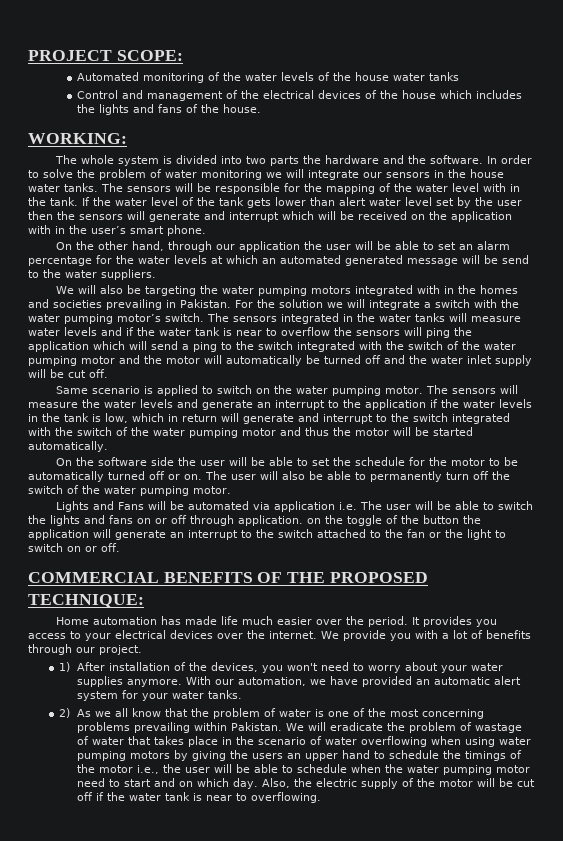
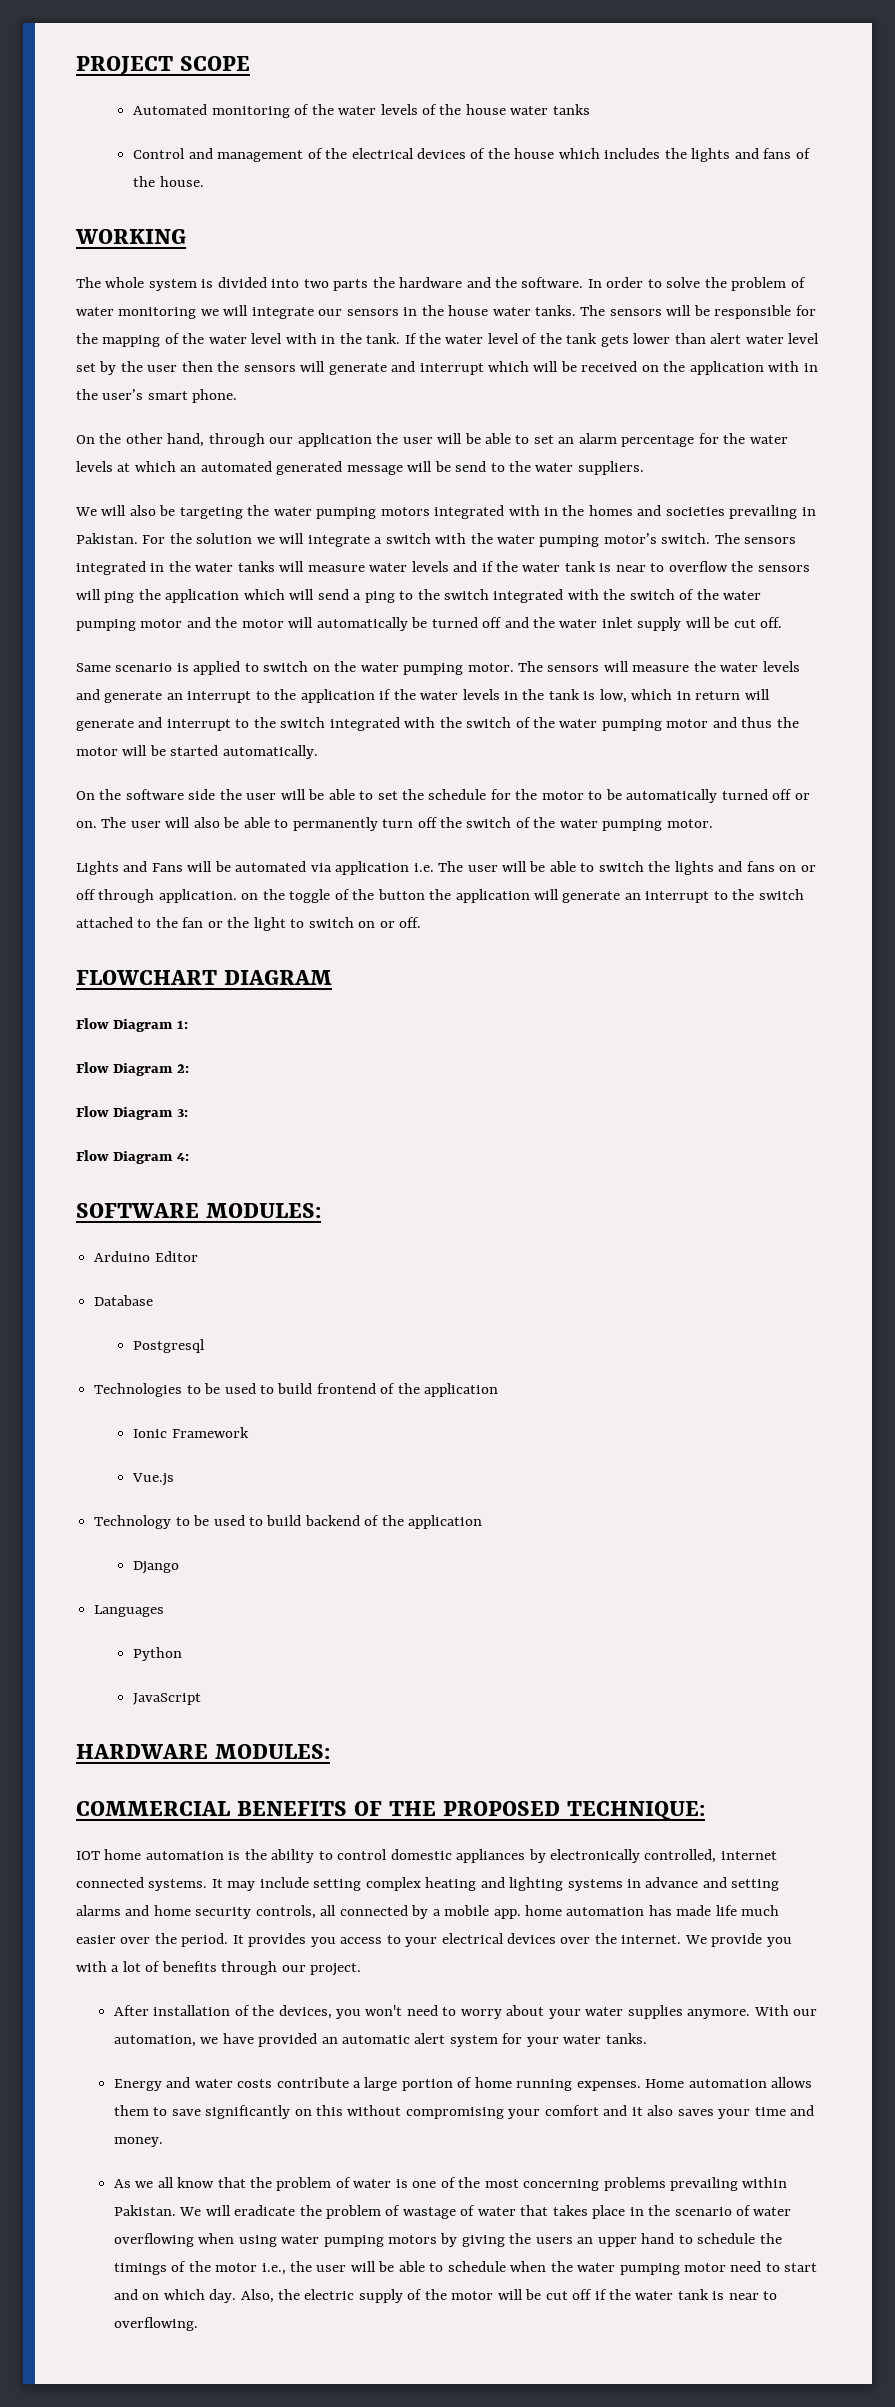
[116,50,183,61] SCOPE: -> [180,56,251,71] SCOPE
[28,133,127,144] WORKING: -> [75,229,186,244] WORKING
(120, 547) none -> [76,970,333,985] [76,1018,188,1032] [76,1062,189,1076] [76,1106,188,1120] [76,1150,189,1164] [76,1203,322,1218] [94,1251,198,1262] [94,1295,154,1306] [133,1339,206,1353] [94,1383,499,1397] [133,1427,249,1438] [132,1473,175,1486] [94,1515,483,1529] [133,1561,180,1574] [94,1605,165,1617] [133,1647,183,1661] [133,1693,202,1705] [76,1744,331,1759] // FLOWCHART DIAGRAM // Flow Diagram 1: // Flow Diagram 2: // Flow Diagram 3: // Flow Diagram 4: // SOFTWARE MODULES: // Arduino Editor // Database // Postgresql // Technologies to be used to build frontend of the application // Ionic Framework // Vue.js // Technology to be used to build backend of the application // Django // Languages // Python // JavaScript // HARDWARE MODULES:
[55,617,89,625] Home -> [76,1849,777,1863] [76,1877,780,1891] [76,1905,563,1919] IOT home automation is the ability to control domestic appliances by electronically controlled, internet connected systems. It may include setting complex heating and lighting systems in advance and setting alarms and home security controls, all connected by a mobile app. home
[58,662,70,672] 1) -> (362, 1969) none
[58,708,70,718] 2) -> [113,2077,813,2091] [113,2105,814,2119] [113,2137,163,2147] Energy and water costs contribute a large portion of home running expenses. Home automation allows them to save significantly on this without compromising your comfort and it also saves your time and money. //

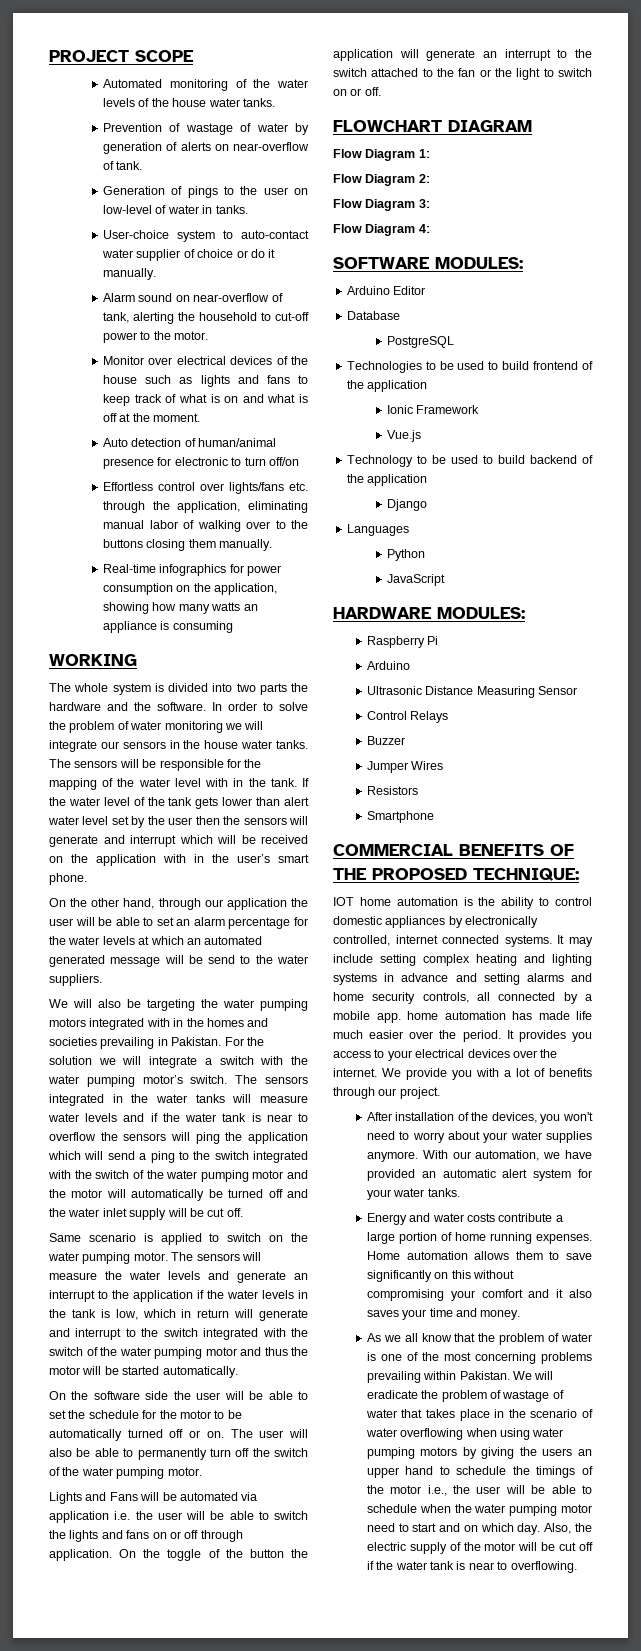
[552,104,590,115] [133,148,348,162] tanks // Control and management of the -> [242,98,275,107] [103,123,309,135] [103,142,309,154] [103,161,143,170] [103,186,308,198] [103,205,248,214] [103,230,309,242] [102,249,276,261] [103,268,157,280] [103,293,283,302] [103,312,310,324] [103,331,209,343] [103,356,173,365] tanks. // Prevention of wastage of water by generation of alerts on near-overflow of tank. // Generation of pings to the user on low-level of water in tanks. // User-choice system to auto-contact water supplier of choice or do it manually. // Alarm sound on near-overflow of tank, alerting the household to cut-off power to the motor. // Monitor over
[558,148,811,162] [133,176,204,187] which includes the lights and fans of the house. -> [145,375,309,387] [103,394,308,406] [103,413,201,422] [103,438,277,447] [103,457,299,469] [103,482,308,494] [103,501,308,513] [103,520,308,532] [103,539,273,551] [103,564,282,576] [103,583,278,595] [103,602,258,614] [103,621,233,633] such as lights and fans to keep track of what is on and what is off at the moment. // Auto detection of human/animal presence for electronic to turn off/on // Effortless control over lights/fans etc. through the application, eliminating manual labor of walking over to the buttons closing them manually. // Real-time infographics for power consumption on the application, showing how many watts an appliance is consuming
[438,861,464,872] The -> [135,1511,153,1520] the
[241,893,259,900] on -> [119,1549,137,1558] On
[133,1339,206,1353] Postgresql -> [387,336,455,348] PostgreSQL
(331, 1751) none -> [366,636,439,648] [366,661,410,670] [366,686,578,698] [366,711,449,723] [366,736,405,745] [366,761,444,773] [366,786,418,795] [366,811,434,823] // Raspberry Pi // Arduino // Ultrasonic Distance Measuring Sensor // Control Relays // Buzzer // Jumper Wires // Resistors // Smartphone

